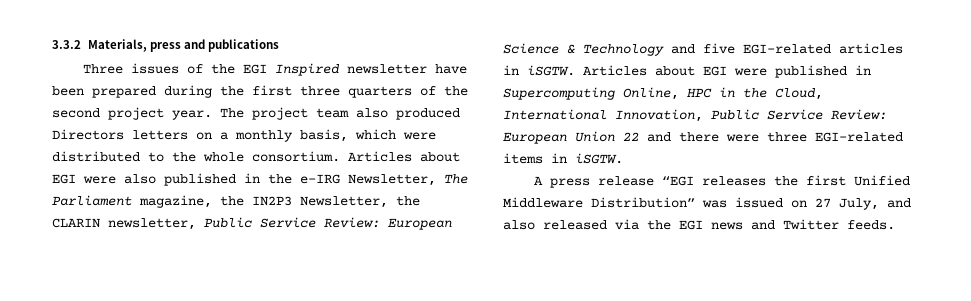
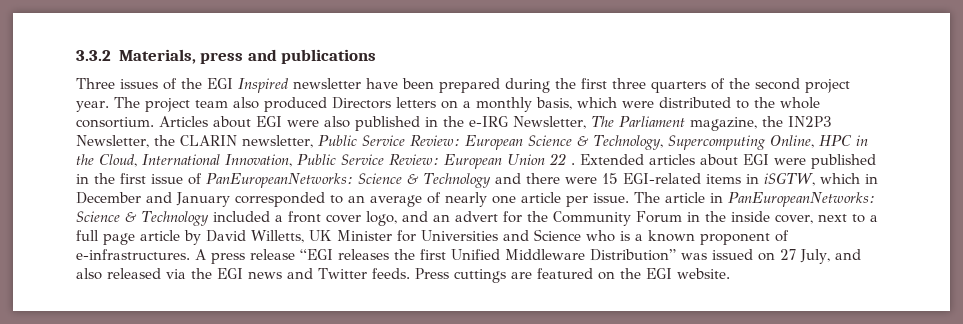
[583,43,903,56] [503,65,871,78] Technology and five EGI-related articles in iSGTW. Articles about EGI were published in -> [593,135,663,150] Technology,
(639, 136) none -> [571,154,876,169] [76,173,491,188] . Extended articles about EGI were published in the first issue of PanEuropeanNetworks: Science & Technology
[767,132,807,142] three -> [601,173,618,184] 15
[575,153,623,164] iSGTW. // -> [763,173,878,186] [76,192,875,207] [76,211,878,226] [76,229,789,245] [76,249,190,260] iSGTW, which in December and January corresponded to an average of nearly one article per issue. The article in PanEuropeanNetworks: Science & Technology included a front cover logo, and an advert for the Community Forum in the inside cover, next to a full page article by David Willetts, UK Minister for Universities and Science who is a known proponent of e-infrastructures.
(895, 225) none -> [414,268,730,283] Press cuttings are featured on the EGI website.

